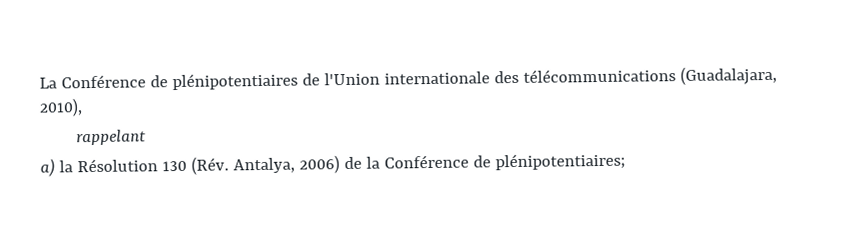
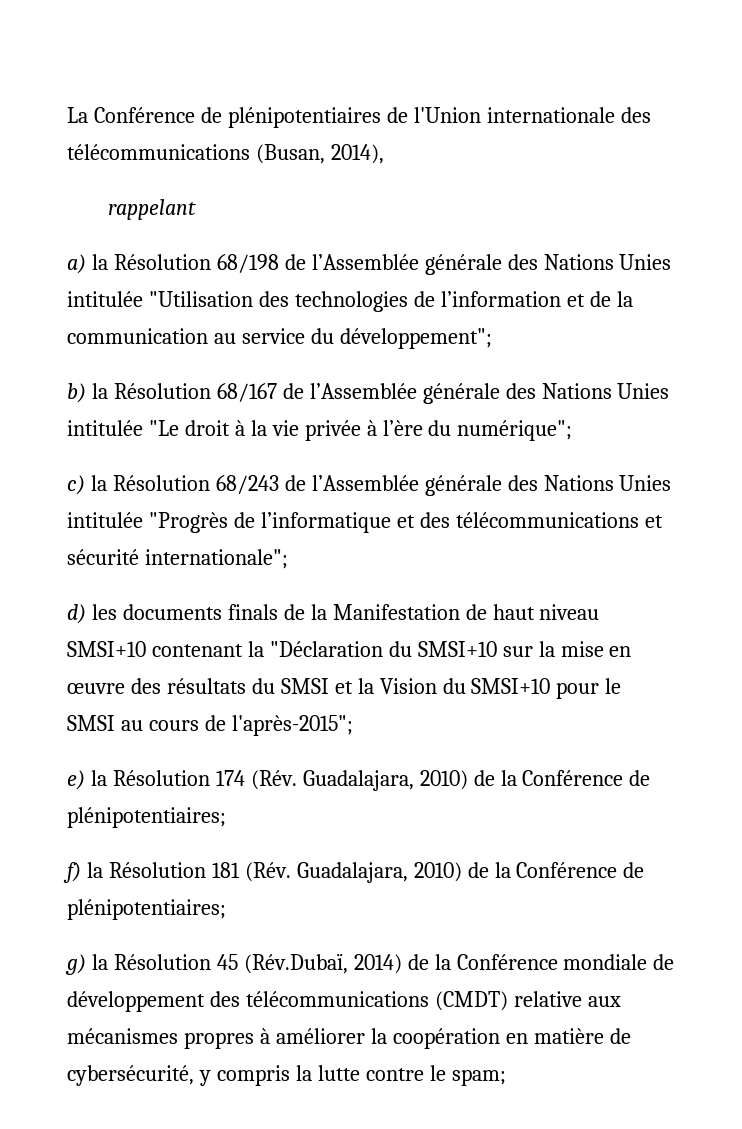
[679,65,777,86] [39,98,83,117] (Guadalajara, 2010), -> [255,144,384,164] (Busan, 2014),
[161,152,626,175] 130 (Rév. Antalya, 2006) de la Conférence de plénipotentiaires; -> [216,254,672,275] [67,291,633,312] [67,328,492,349] [67,383,670,404] [67,420,573,441] [67,475,672,496] [67,512,663,533] [67,549,288,569] [67,604,600,624] [67,641,632,657] [67,678,622,699] [67,715,353,736] [67,770,651,791] [67,807,226,828] [63,862,645,883] [67,899,226,920] [65,954,675,975] [67,991,621,1012] [67,1028,631,1049] [67,1065,506,1086] 68/198 de l’Assemblée générale des Nations Unies intitulée "Utilisation des technologies de l’information et de la communication au service du développement"; // b) la Résolution 68/167 de l’Assemblée générale des Nations Unies intitulée "Le droit à la vie privée à l’ère du numérique"; // c) la Résolution 68/243 de l’Assemblée générale des Nations Unies intitulée "Progrès de l’informatique et des télécommunications et sécurité internationale"; // d) les documents finals de la Manifestation de haut niveau SMSI+10 contenant la "Déclaration du SMSI+10 sur la mise en œuvre des résultats du SMSI et la Vision du SMSI+10 pour le SMSI au cours de l'après-2015"; // e) la Résolution 174 (Rév. Guadalajara, 2010) de la Conférence de plénipotentiaires; // f) la Résolution 181 (Rév. Guadalajara, 2010) de la Conférence de plénipotentiaires; // g) la Résolution 45 (Rév.Dubaï, 2014) de la Conférence mondiale de développement des télécommunications (CMDT) relative aux mécanismes propres à améliorer la coopération en matière de cybersécurité, y compris la lutte contre le spam;

